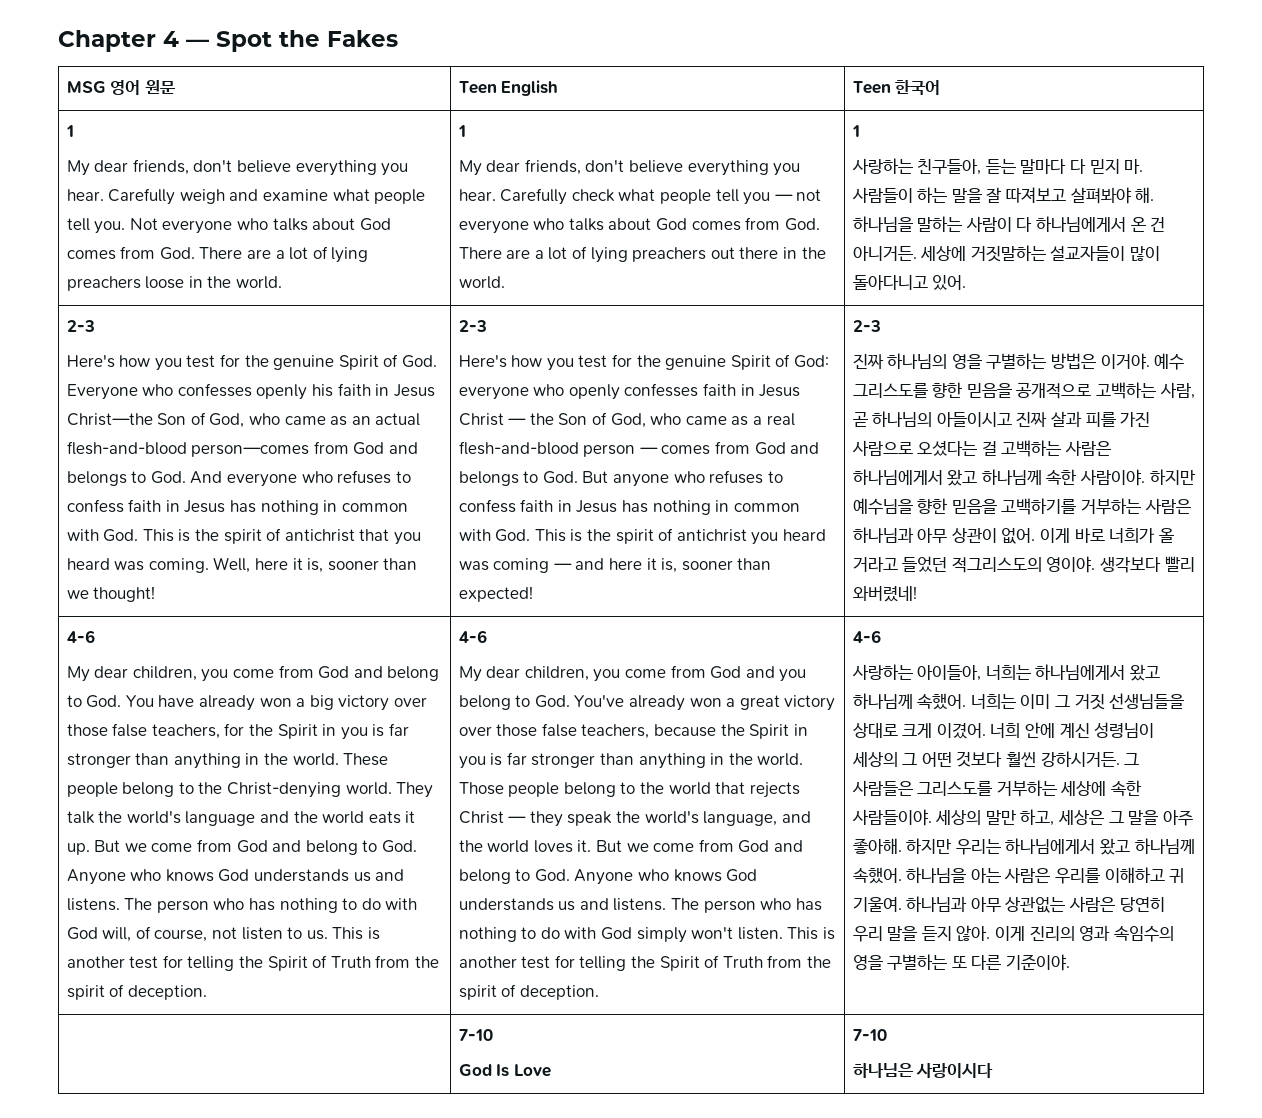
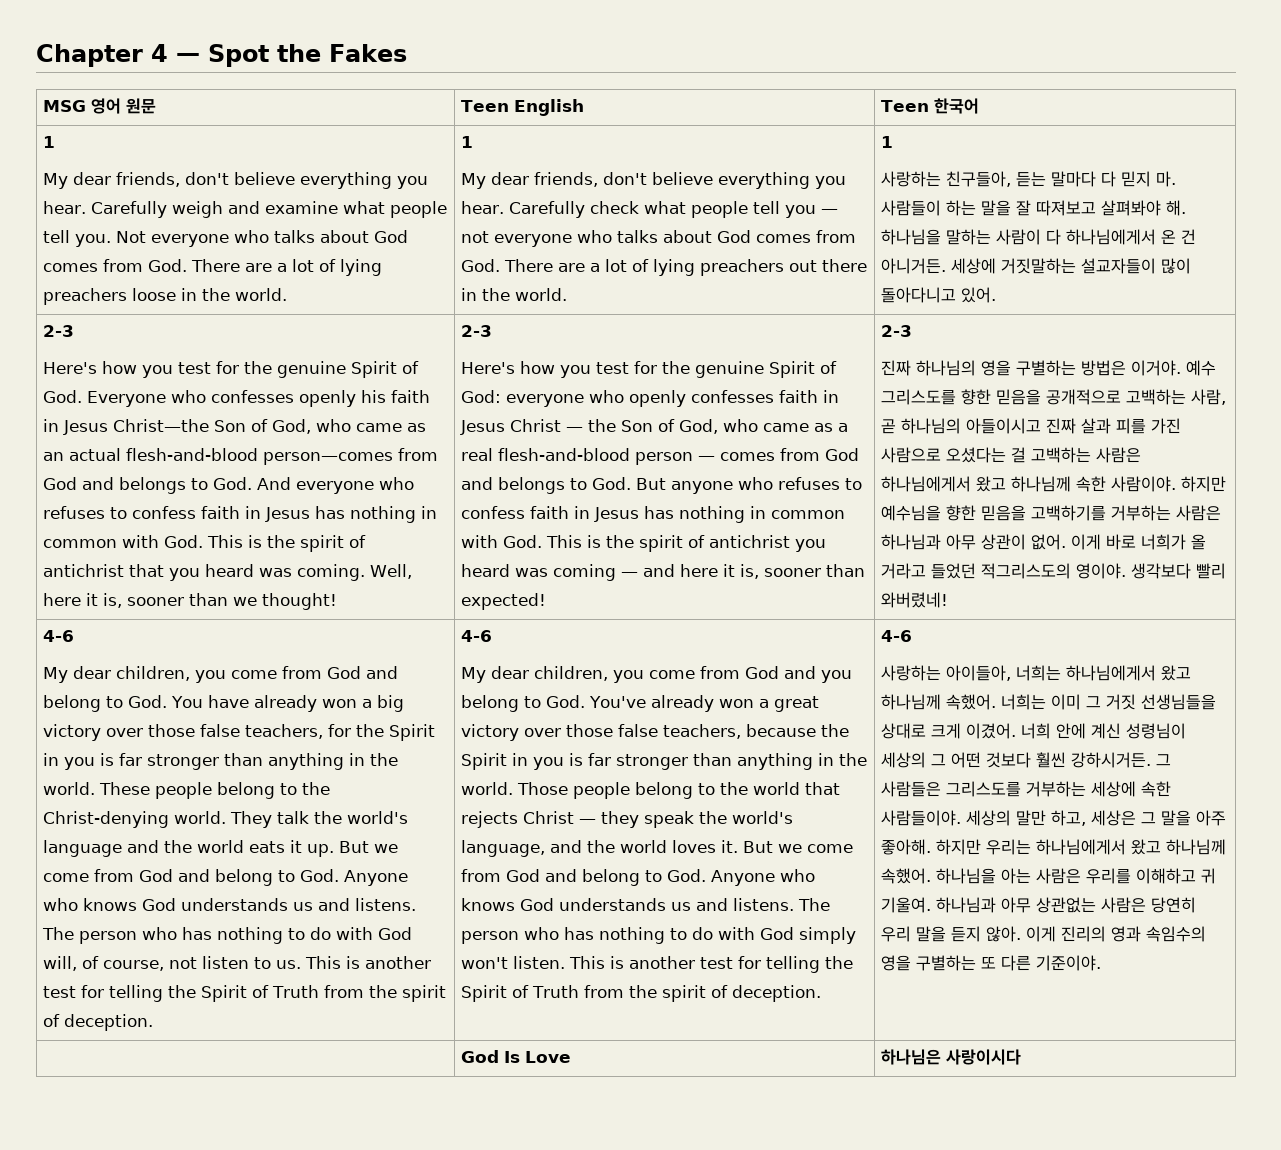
[458,1029,493,1041] 7-10 // -> (1102, 963) none
[852,1029,887,1041] 7-10 // -> (572, 1057) none

